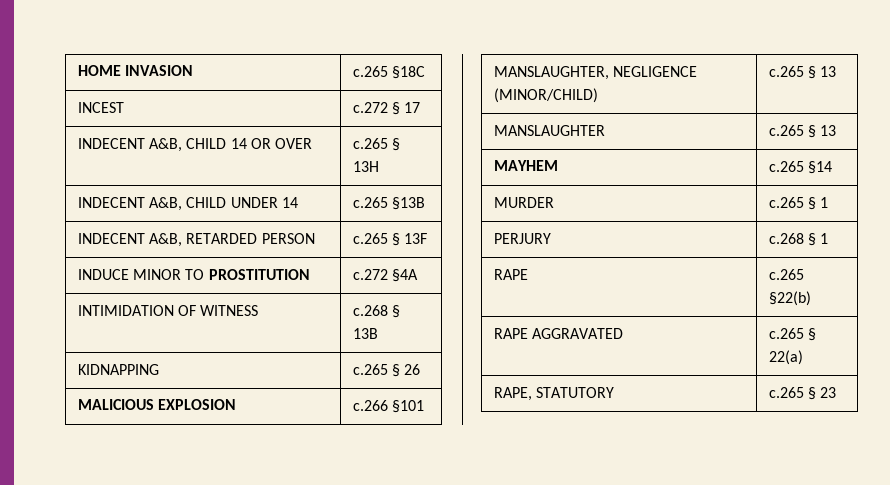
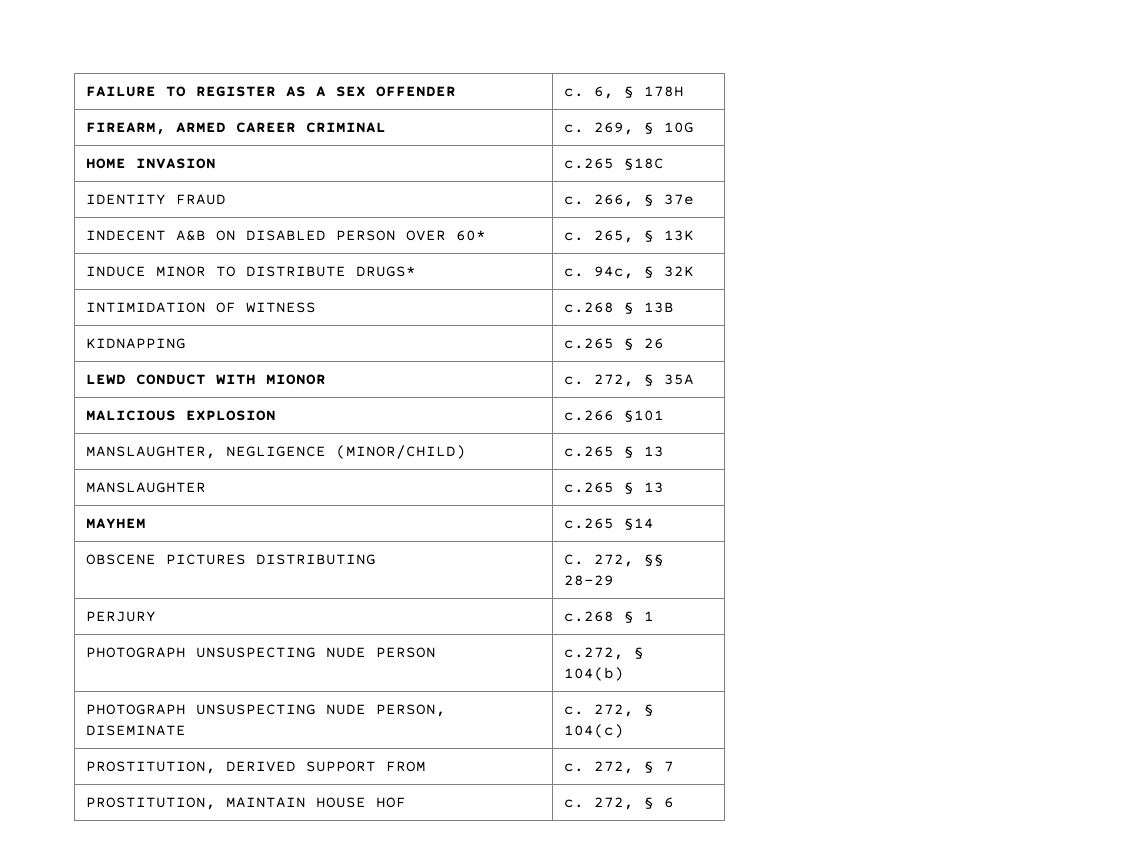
[77,65,194,76] [352,66,426,79] [77,102,124,113] [352,102,421,115] [77,138,313,152] [352,138,401,151] [352,161,379,172] [77,197,298,211] [352,197,426,210] [77,233,315,247] [352,233,428,246] [77,269,310,280] [352,269,419,282] HOME INVASION | c.265 §18C // INCEST | c.272 § 17 // INDECENT A&B, CHILD 14 OR OVER | c.265 § 13H // INDECENT A&B, CHILD UNDER 14 | c.265 §13B // INDECENT A&B, RETARDED PERSON | c.265 § 13F // INDUCE MINOR TO PROSTITUTION | c.272 §4A -> [86,86,457,97] [564,86,685,99] [86,122,387,135] [564,122,695,135] [86,158,217,169] [564,158,665,170] [86,194,227,205] [564,194,695,207] [86,230,487,241] [564,230,695,243] [86,266,417,277] [564,266,695,279] FAILURE TO REGISTER AS A SEX OFFENDER | c. 6, § 178H // FIREARM, ARMED CAREER CRIMINAL | c. 269, § 10G // HOME INVASION | c.265 §18C // IDENTITY FRAUD | c. 266, § 37e // INDECENT A&B ON DISABLED PERSON OVER 60* | c. 265, § 13K // INDUCE MINOR TO DISTRIBUTE DRUGS* | c. 94c, § 32K
(421, 369) none -> [86,374,327,385] [564,374,695,387] // LEWD CONDUCT WITH MIONOR | c. 272, § 35A
[493,197,554,208] [768,197,829,210] [493,233,551,244] [768,233,829,246] [493,269,528,280] [768,269,804,280] [768,291,811,306] [493,328,624,339] [768,328,817,341] [768,350,803,365] [493,387,615,401] [768,387,837,400] MURDER | c.265 § 1 // PERJURY | c.268 § 1 // RAPE | c.265 §22(b) // RAPE AGGRAVATED | c.265 § 22(a) // RAPE, STATUTORY | c.265 § 23 -> [86,554,377,565] [564,554,665,567] [564,575,615,586] [86,611,157,622] [564,611,655,623] [86,647,437,658] [564,647,645,660] [564,667,625,681] [86,704,447,717] [86,725,187,736] [564,704,655,717] [564,724,625,738] [86,761,427,774] [564,761,675,774] [86,797,407,810] [564,797,675,810] OBSCENE PICTURES DISTRIBUTING | C. 272, §§ 28-29 // PERJURY | c.268 § 1 // PHOTOGRAPH UNSUSPECTING NUDE PERSON | c.272, § 104(b) // PHOTOGRAPH UNSUSPECTING NUDE PERSON, DISEMINATE | c. 272, § 104(c) // PROSTITUTION, DERIVED SUPPORT FROM | c. 272, § 7 // PROSTITUTION, MAINTAIN HOUSE HOF | c. 272, § 6

